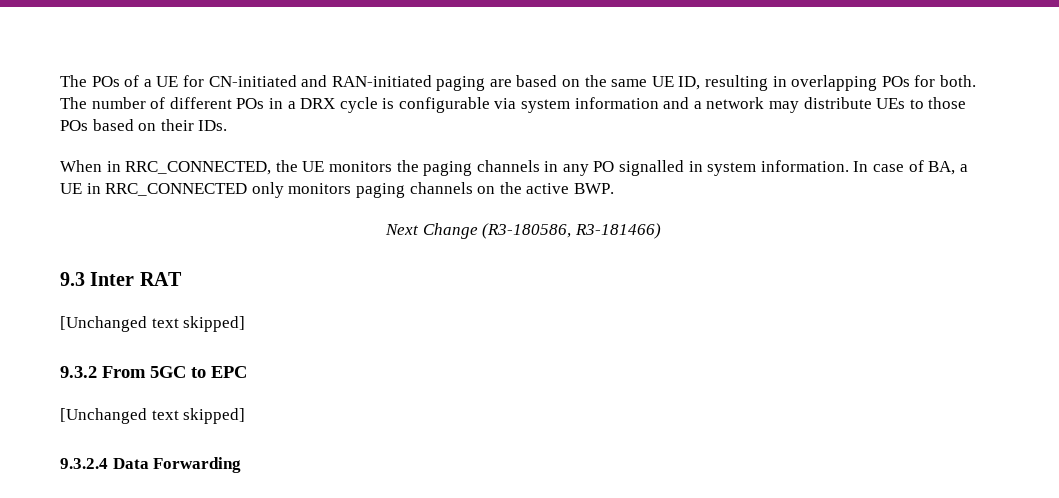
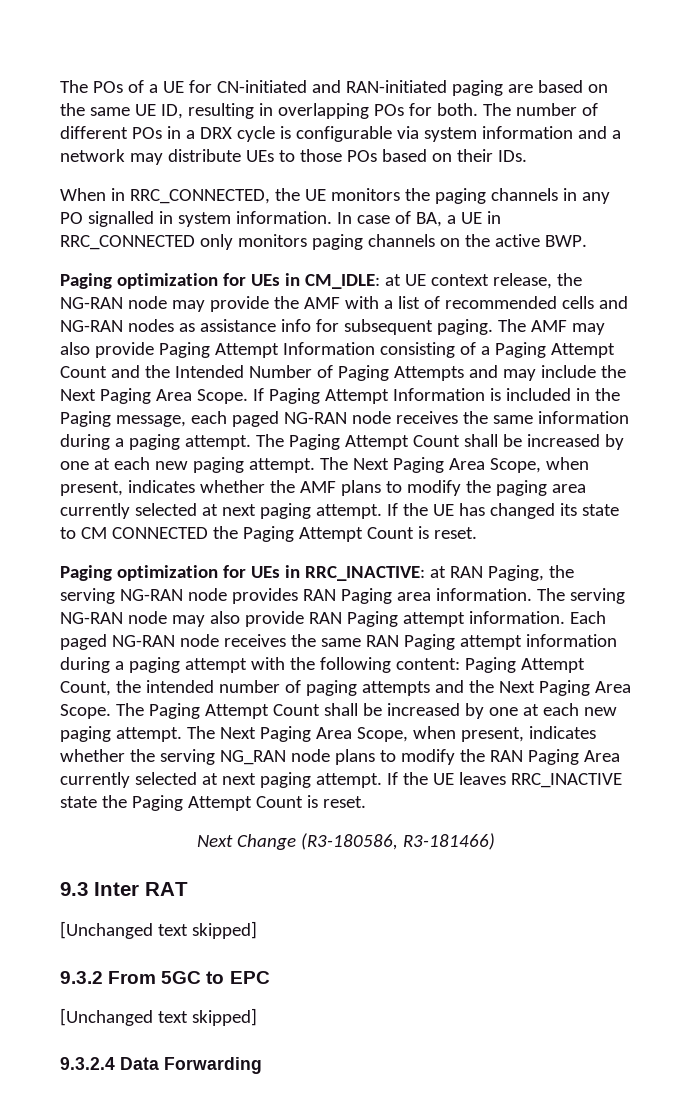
(614, 188) none -> [60,273,582,289] [60,296,628,312] [60,319,605,335] [60,342,615,358] [60,365,626,381] [60,388,620,404] [60,411,629,427] [60,434,624,450] [60,457,589,473] [60,480,586,496] [60,503,619,519] [60,526,477,542] [60,565,574,581] [60,588,625,604] [60,611,606,627] [60,634,617,650] [60,657,585,673] [60,680,631,696] [60,703,617,719] [60,726,596,742] [60,749,620,765] [60,772,622,788] [60,795,366,811] // Paging optimization for UEs in CM_IDLE: at UE context release, the NG-RAN node may provide the AMF with a list of recommended cells and NG-RAN nodes as assistance info for subsequent paging. The AMF may also provide Paging Attempt Information consisting of a Paging Attempt Count and the Intended Number of Paging Attempts and may include the Next Paging Area Scope. If Paging Attempt Information is included in the Paging message, each paged NG-RAN node receives the same information during a paging attempt. The Paging Attempt Count shall be increased by one at each new paging attempt. The Next Paging Area Scope, when present, indicates whether the AMF plans to modify the paging area currently selected at next paging attempt. If the UE has changed its state to CM CONNECTED the Paging Attempt Count is reset. // Paging optimization for UEs in RRC_INACTIVE: at RAN Paging, the serving NG-RAN node provides RAN Paging area information. The serving NG-RAN node may also provide RAN Paging attempt information. Each paged NG-RAN node receives the same RAN Paging attempt information during a paging attempt with the following content: Paging Attempt Count, the intended number of paging attempts and the Next Paging Area Scope. The Paging Attempt Count shall be increased by one at each new paging attempt. The Next Paging Area Scope, when present, indicates whether the serving NG_RAN node plans to modify the RAN Paging Area currently selected at next paging attempt. If the UE leaves RRC_INACTIVE state the Paging Attempt Count is reset.

